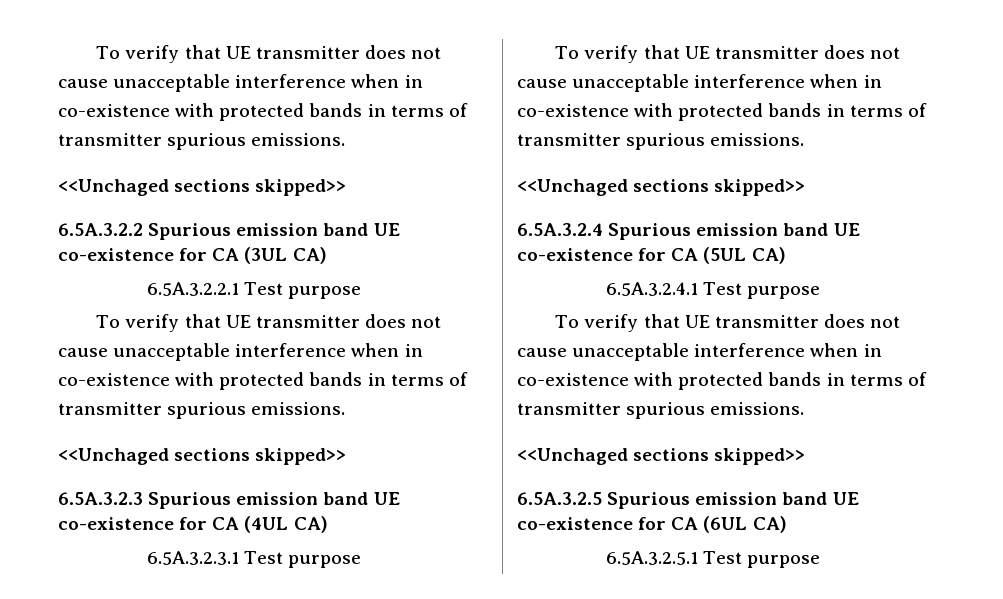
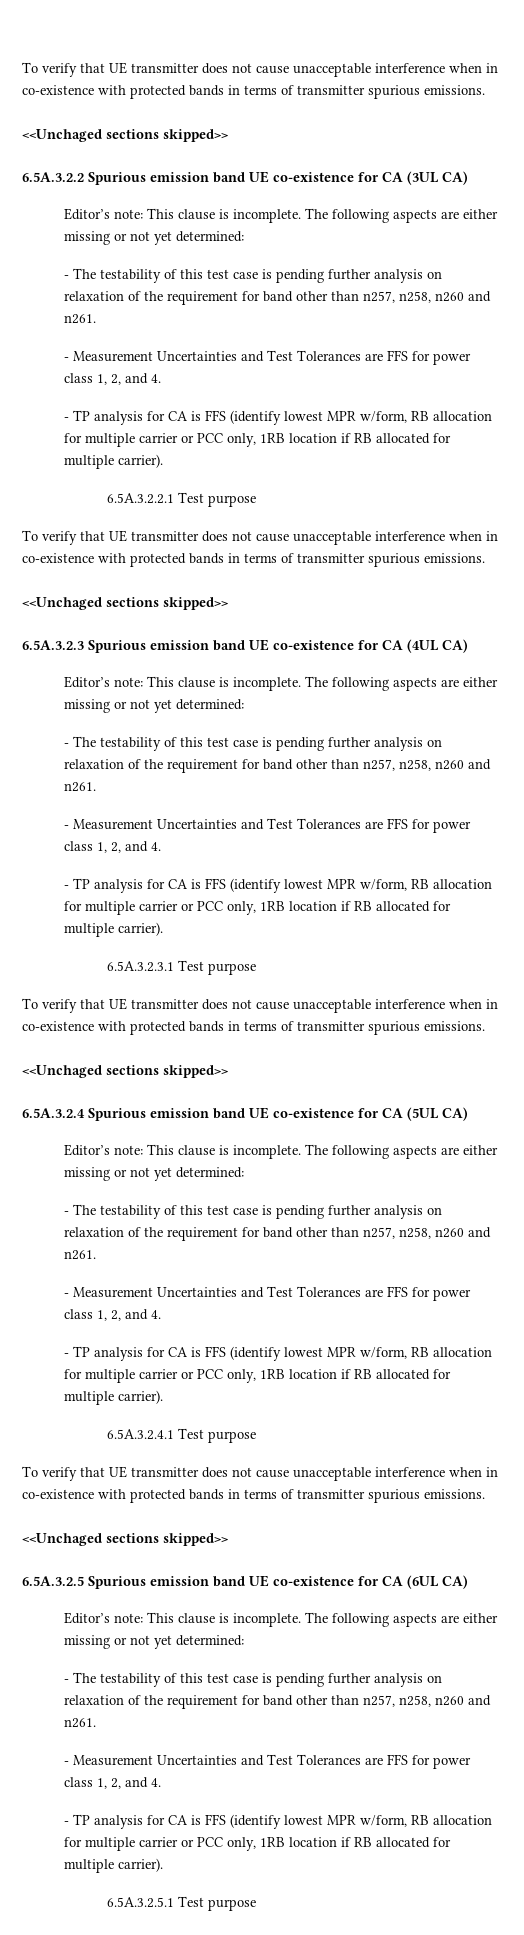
(327, 255) none -> [64,208,499,223] [64,231,245,245] [64,268,443,283] [64,291,492,305] [64,314,97,324] [64,350,472,365] [64,373,162,385] [64,410,493,425] [64,433,452,447] [64,454,164,469] // Editor’s note: This clause is incomplete. The following aspects are either missing or not yet determined: // - The testability of this test case is pending further analysis on relaxation of the requirement for band other than n257, n258, n260 and n261. // - Measurement Uncertainties and Test Tolerances are FFS for power class 1, 2, and 4. // - TP analysis for CA is FFS (identify lowest MPR w/form, RB allocation for multiple carrier or PCC only, 1RB location if RB allocated for multiple carrier).
(328, 524) none -> [64,676,499,691] [64,699,245,713] [64,736,443,751] [64,759,492,773] [64,782,97,792] [64,818,472,833] [64,841,162,853] [64,878,493,893] [64,901,452,915] [64,922,164,937] // Editor’s note: This clause is incomplete. The following aspects are either missing or not yet determined: // - The testability of this test case is pending further analysis on relaxation of the requirement for band other than n257, n258, n260 and n261. // - Measurement Uncertainties and Test Tolerances are FFS for power class 1, 2, and 4. // - TP analysis for CA is FFS (identify lowest MPR w/form, RB allocation for multiple carrier or PCC only, 1RB location if RB allocated for multiple carrier).
(786, 255) none -> [64,1144,499,1159] [64,1167,245,1181] [64,1204,443,1219] [64,1227,492,1241] [64,1250,97,1260] [64,1286,472,1301] [64,1309,162,1321] [64,1346,493,1361] [64,1369,452,1383] [64,1390,164,1405] // Editor’s note: This clause is incomplete. The following aspects are either missing or not yet determined: // - The testability of this test case is pending further analysis on relaxation of the requirement for band other than n257, n258, n260 and n261. // - Measurement Uncertainties and Test Tolerances are FFS for power class 1, 2, and 4. // - TP analysis for CA is FFS (identify lowest MPR w/form, RB allocation for multiple carrier or PCC only, 1RB location if RB allocated for multiple carrier).
(787, 524) none -> [64,1612,499,1627] [64,1635,245,1649] [64,1672,443,1687] [64,1695,492,1709] [64,1718,97,1728] [64,1754,472,1769] [64,1777,162,1789] [64,1814,493,1829] [64,1837,452,1851] [64,1858,164,1873] // Editor’s note: This clause is incomplete. The following aspects are either missing or not yet determined: // - The testability of this test case is pending further analysis on relaxation of the requirement for band other than n257, n258, n260 and n261. // - Measurement Uncertainties and Test Tolerances are FFS for power class 1, 2, and 4. // - TP analysis for CA is FFS (identify lowest MPR w/form, RB allocation for multiple carrier or PCC only, 1RB location if RB allocated for multiple carrier).

